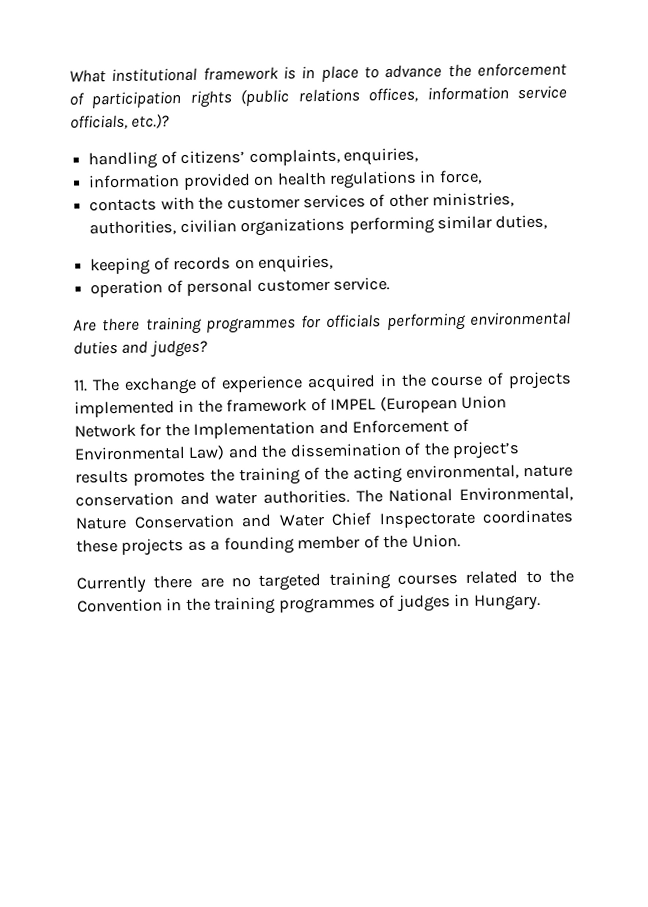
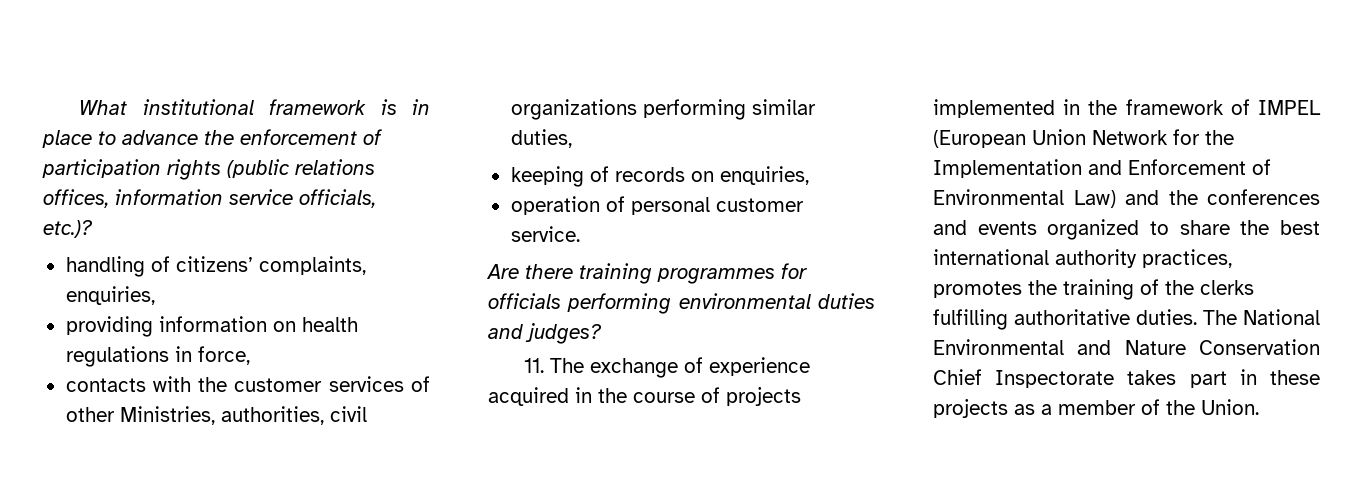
[88,173,251,191] information provided -> [65,316,267,337] providing information
[432,192,515,208] [89,219,237,236] ministries, authorities, civilian -> [119,406,367,425] Ministries, authorities, civil
[289,441,521,460] [75,469,129,484] dissemination of the project’s results -> [1207,189,1320,205] [933,219,1320,240] [933,249,1232,268] conferences and events organized to share the best international authority practices,
[353,464,573,484] [75,486,573,507] [75,509,574,530] acting environmental, nature conservation and water authorities. The National Environmental, Nature Conservation and Water Chief Inspectorate coordinates -> [1200,280,1254,295] [933,309,1320,330] [933,339,1320,355] [933,369,1257,388] clerks fulfilling authoritative duties. The National Environmental and Nature Conservation Chief Inspectorate takes part in
[223,536,295,555] founding -> (1052, 409) none
[76,569,574,594] [77,593,541,615] // Currently there are no targeted training courses related to the Convention in the training programmes of judges in Hungary. -> (1259, 407) none

